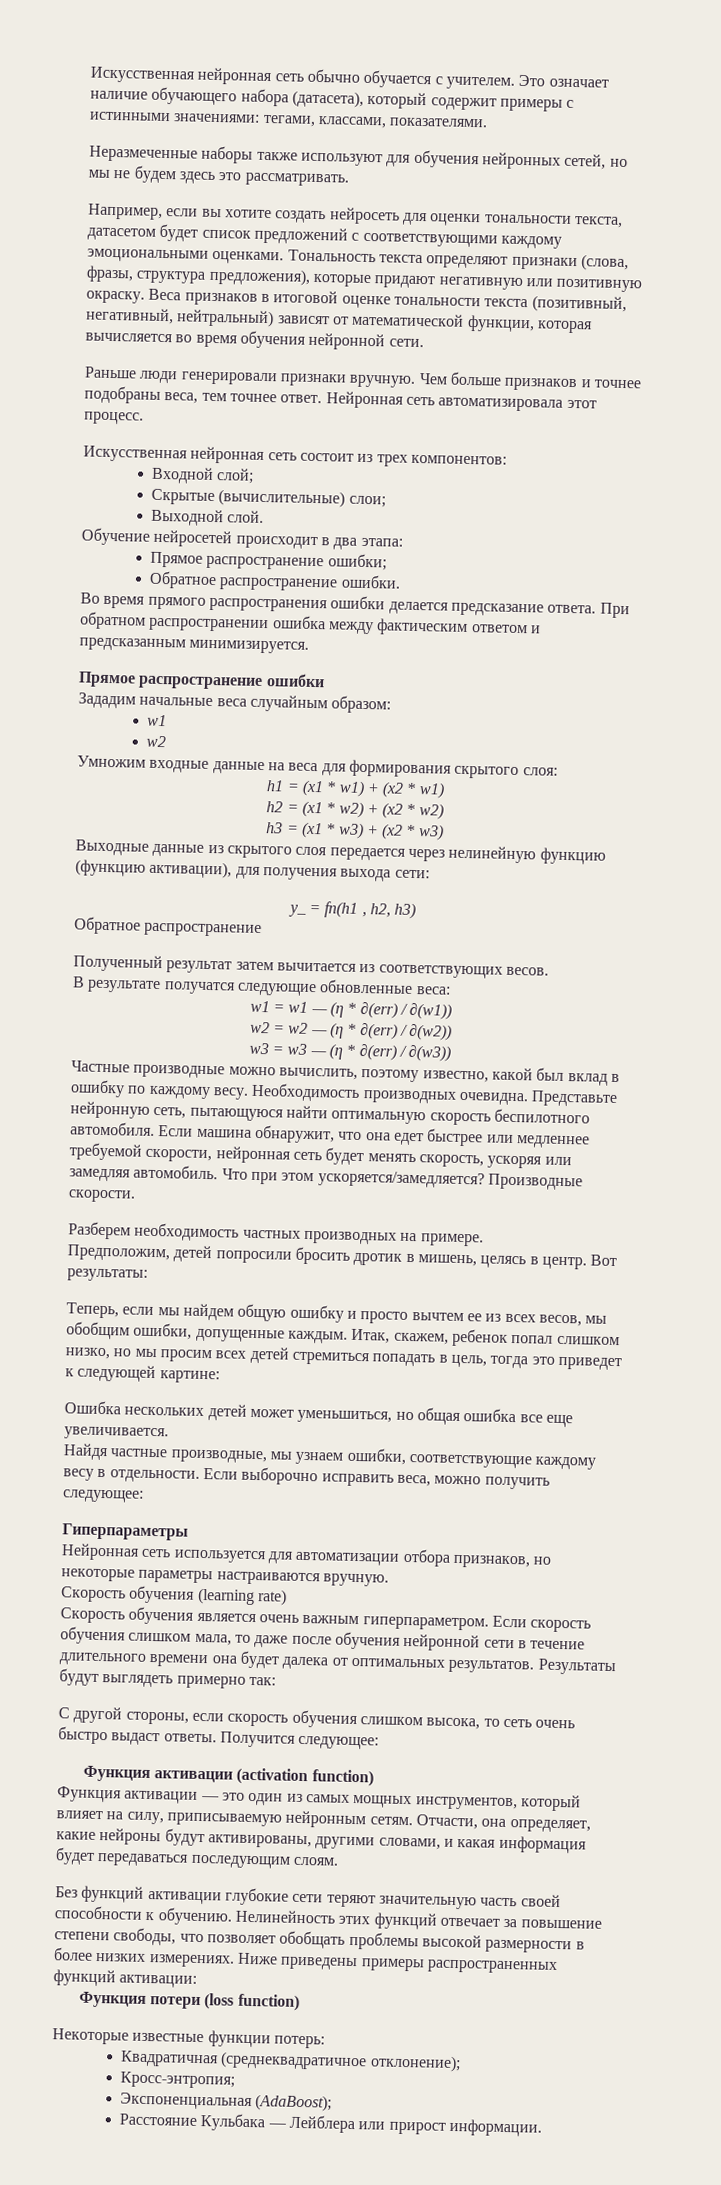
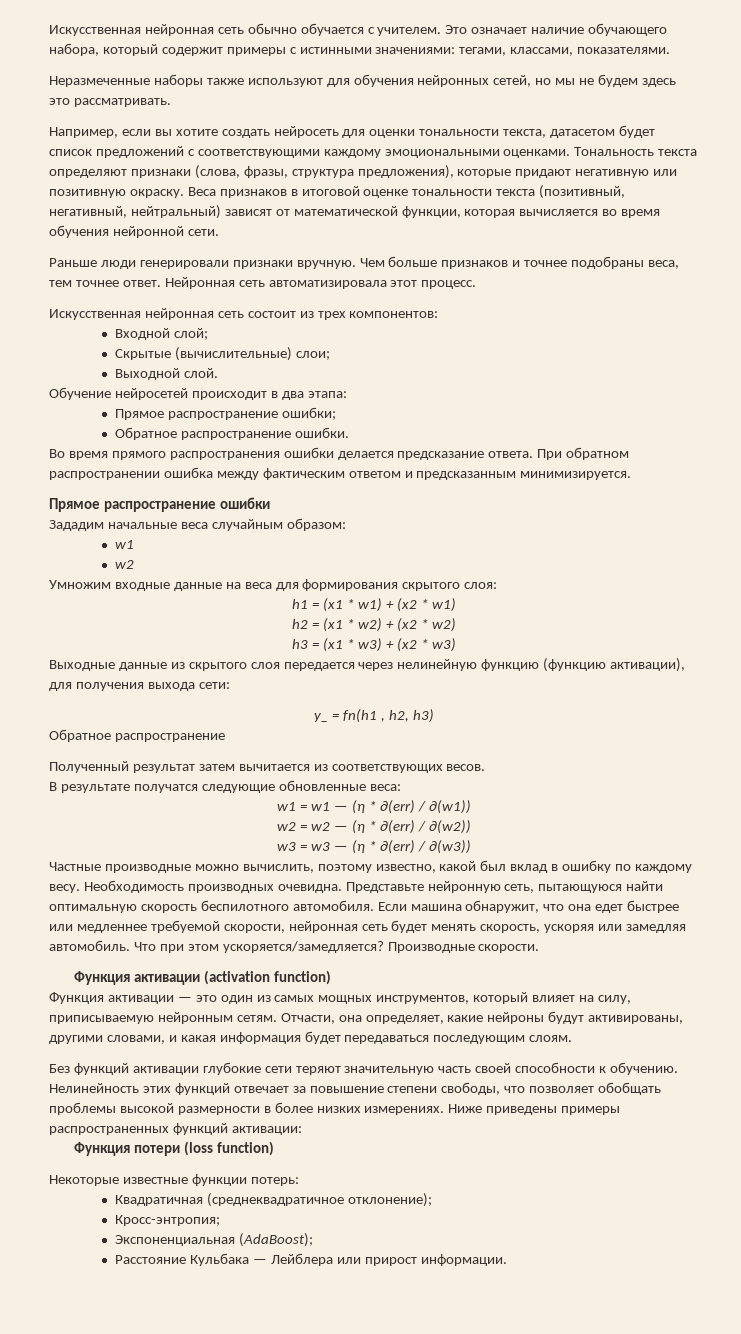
[240,88,364,108] набора (датасета), -> [49,43,99,56] набора,
[68,1221,484,1247] [67,1244,618,1270] [67,1268,148,1282] [66,1302,608,1327] [66,1321,620,1347] [65,1346,622,1371] [65,1364,220,1384] [64,1400,573,1428] [64,1426,169,1441] [63,1443,597,1470] [63,1466,550,1490] [62,1489,144,1503] [62,1523,189,1541] [61,1543,552,1569] [61,1568,389,1587] [60,1585,287,1606] [60,1606,592,1633] [60,1626,586,1652] [59,1650,616,1676] [59,1668,276,1689] [58,1706,576,1730] [58,1726,380,1750] // Разберем необходимость частных производных на примере. // Предположим, детей попросили бросить дротик в мишень, целясь в центр. Вот результаты: // Теперь, если мы найдем общую ошибку и просто вычтем ее из всех весов, мы обобщим ошибки, допущенные каждым. Итак, скажем, ребенок попал слишком низко, но мы просим всех детей стремиться попадать в цель, тогда это приведет к следующей картине: // Ошибка нескольких детей может уменьшиться, но общая ошибка все еще увеличивается. // Найдя частные производные, мы узнаем ошибки, соответствующие каждому весу в отдельности. Если выборочно исправить веса, можно получить следующее: // Гиперпараметры // Нейронная сеть используется для автоматизации отбора признаков, но некоторые параметры настраиваются вручную. // Скорость обучения (learning rate) // Скорость обучения является очень важным гиперпараметром. Если скорость обучения слишком мала, то даже после обучения нейронной сети в течение длительного времени она будет далека от оптимальных результатов. Результаты будут выглядеть примерно так: // С другой стороны, если скорость обучения слишком высока, то сеть очень быстро выдаст ответы. Получится следующее: -> (540, 948) none

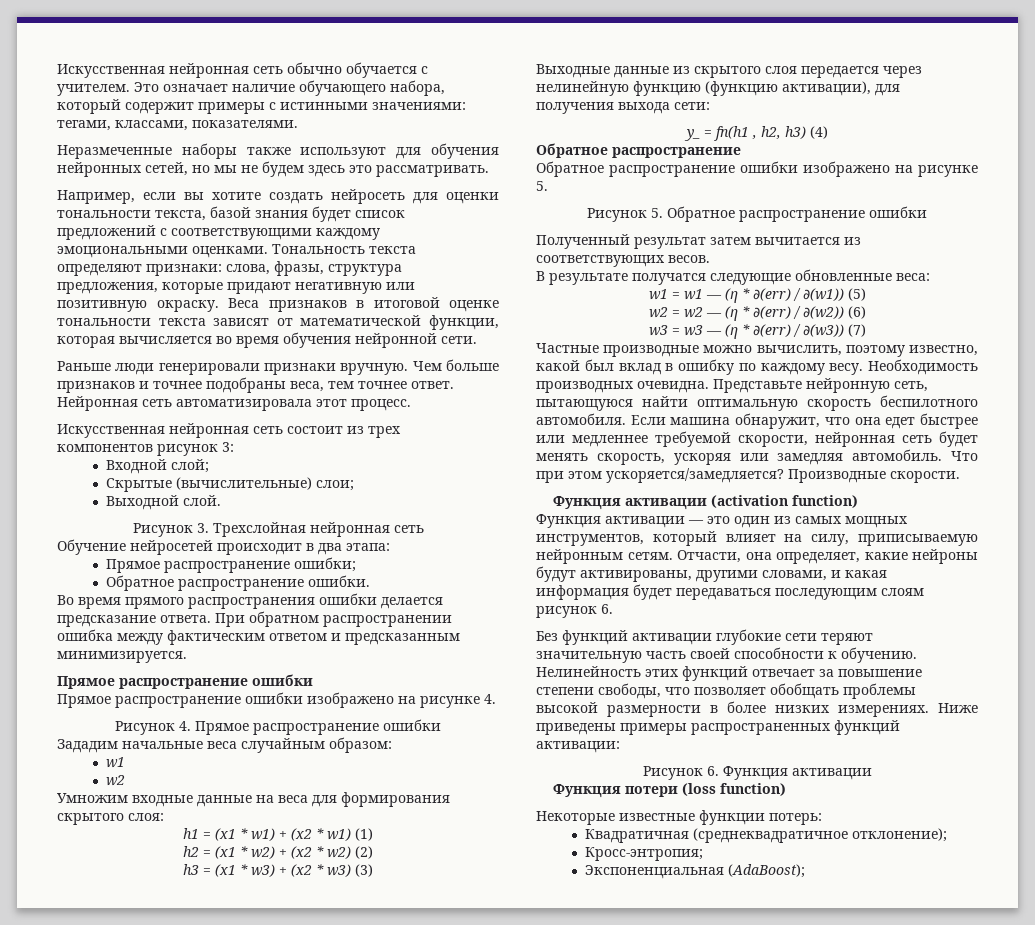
[550,129,616,138] датасетом -> [210,206,308,218] базой знания
[130,165,240,179] признаки (слова, -> [146,264,270,276] признаки: слова,
[357,165,454,179] предложения), -> [57,282,158,294] предложения,
[539,185,626,199] [49,205,221,219] (позитивный, негативный, нейтральный) -> (206, 322) none
[349,311,439,318] компонентов: -> [57,442,234,456] компонентов рисунок 3:
(219, 373) none -> [132,522,424,537] // Рисунок 3. Трехслойная нейронная сеть
(270, 503) none -> [57,692,496,708] [115,719,441,735] // Прямое распространение ошибки изображено на рисунке 4. // Рисунок 4. Прямое распространение ошибки
(456, 605) none -> [355,828,373,841] (1)
(456, 625) none -> [355,846,373,859] (2)
(456, 645) none -> [355,864,373,877] (3)
[49,729,225,742] // Обратное распространение -> [809,126,828,139] [536,143,741,158] [536,161,978,177] [536,181,548,191] [587,206,927,222] (4) // Обратное распространение // Обратное распространение ошибки изображено на рисунке 5. // Рисунок 5. Обратное распространение ошибки
(471, 807) none -> [847,288,866,301] (5)
(471, 827) none -> [847,306,866,319] (6)
(471, 847) none -> [847,324,866,337] (7)
[529,1035,573,1042] слоям. -> [881,588,924,596] [536,604,613,618] слоям рисунок 6.
(302, 1130) none -> [642,766,872,780] // Рисунок 6. Функция активации
[115,1253,507,1266] // Расстояние Кульбака — Лейблера или прирост информации. -> (805, 871) none

